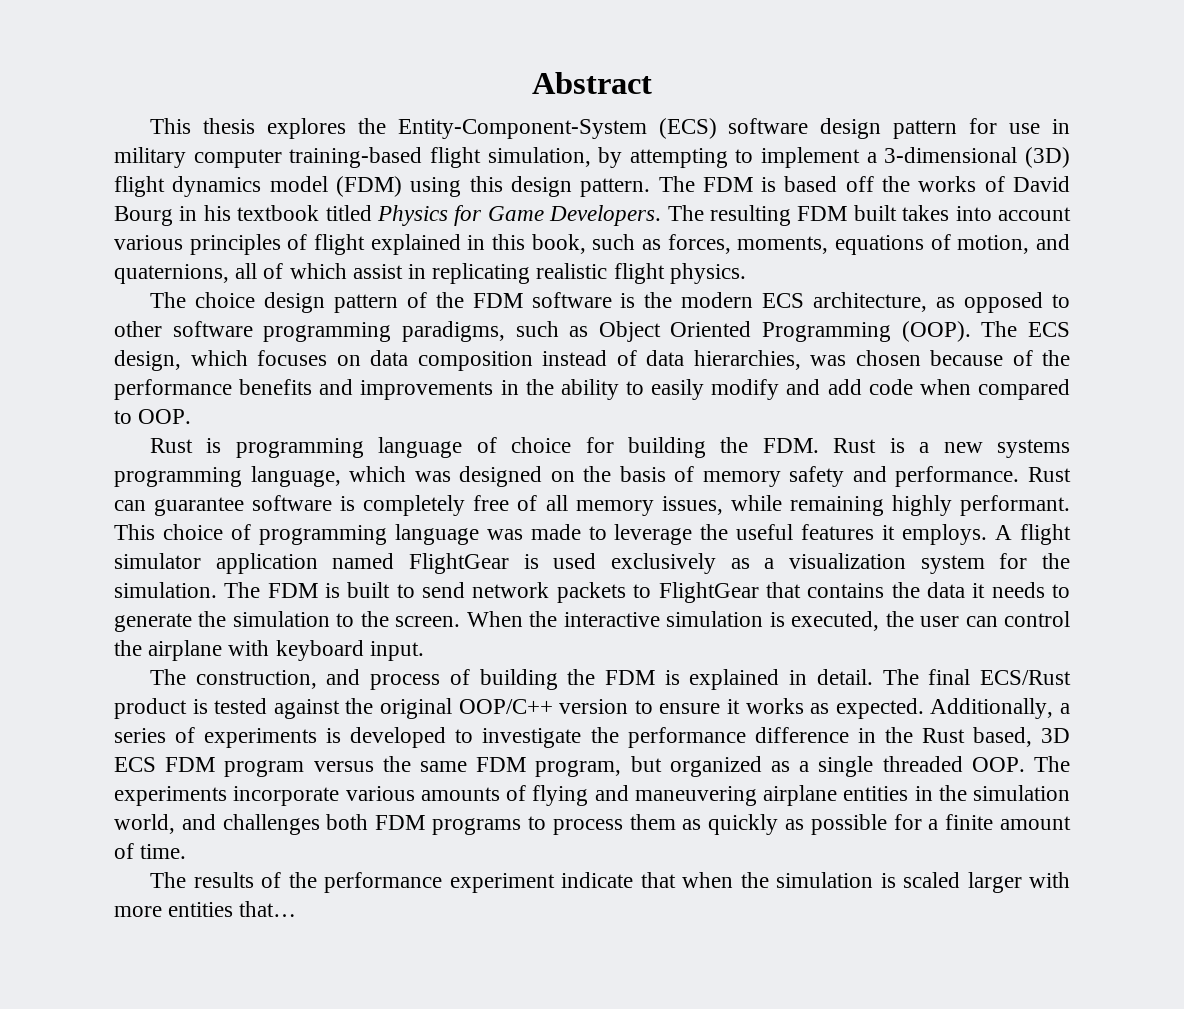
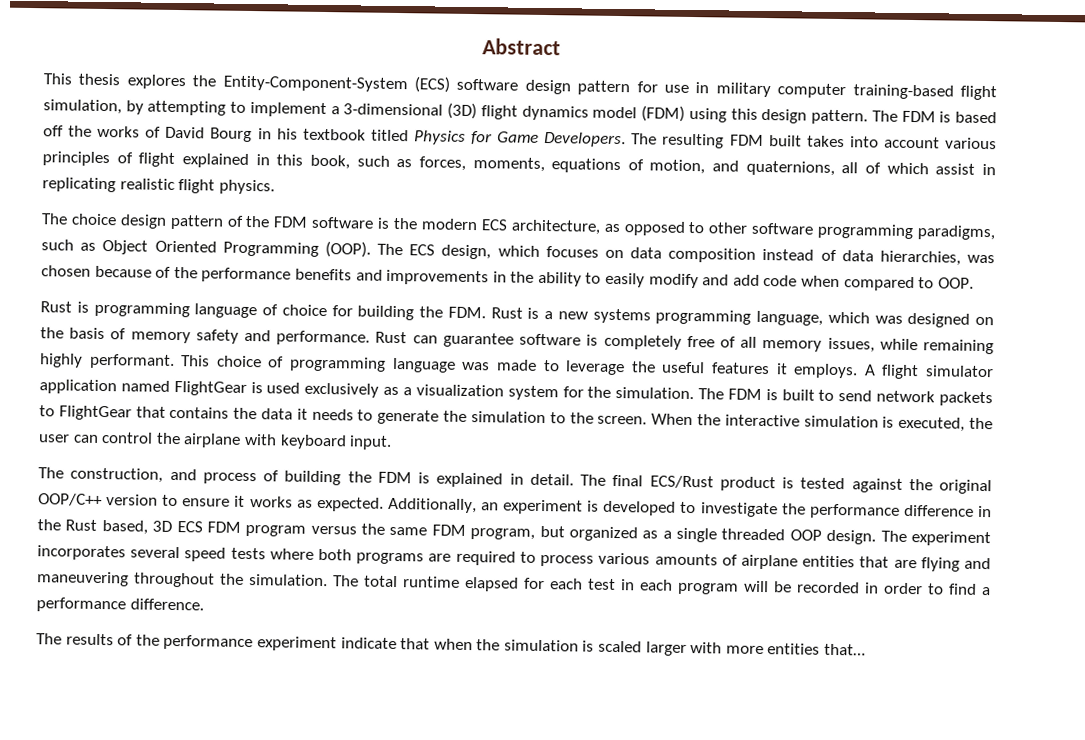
[1060,703,1071,714] [114,727,318,748] a series of experiments -> [480,499,584,515] an experiment
[971,756,1071,772] [114,785,1070,806] [114,814,1071,835] [114,843,187,859] OOP. The experiments incorporate various amounts of flying and maneuvering airplane entities in the simulation world, and challenges both FDM programs to process them as quickly as possible for a finite amount of time. -> [789,529,992,547] [37,545,992,572] [37,571,991,596] [36,597,204,613] OOP design. The experiment incorporates several speed tests where both programs are required to process various amounts of airplane entities that are flying and maneuvering throughout the simulation. The total runtime elapsed for each test in each program will be recorded in order to find a performance difference.

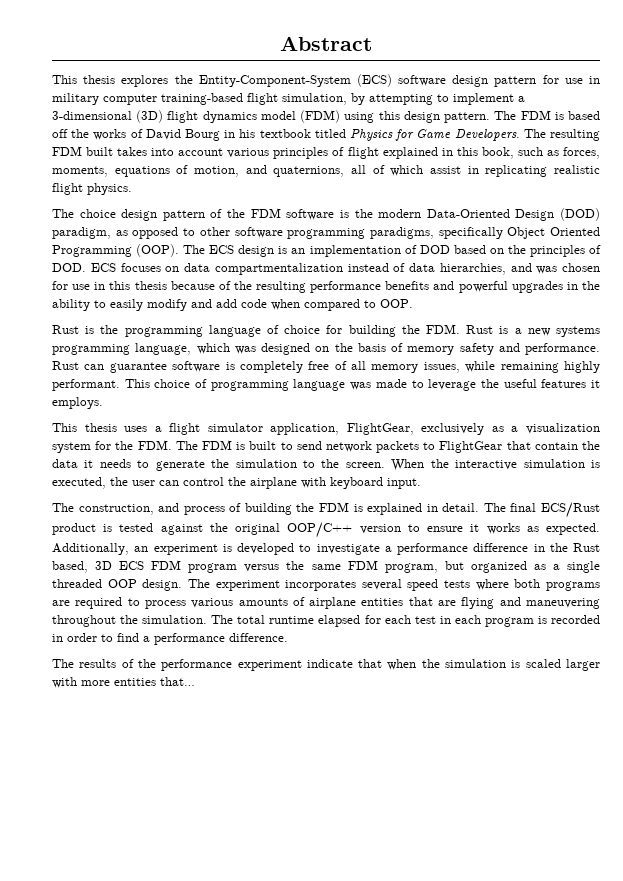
[480,219,601,235] ECS architecture, -> [426,208,601,221] [52,227,111,239] Data-Oriented Design (DOD) paradigm,
[41,239,97,251] such as -> [438,227,503,239] specifically
[441,244,540,260] design, which -> [238,245,601,257] [52,263,116,272] design is an implementation of DOD based on the principles of DOD. ECS
[668,247,757,263] composition -> [214,263,343,275] compartmentalization
(961, 258) none -> [510,263,532,272] and
(91, 271) none -> [52,281,167,290] for use in this thesis
(198, 272) none -> [256,281,307,293] resulting
[386,269,490,286] improvements -> [458,281,563,293] powerful upgrades
(89, 307) none -> [100,325,119,334] the
[863,364,994,380] [39,379,301,396] A flight simulator application named FlightGear is used -> [52,423,414,435] // This thesis uses a flight simulator application, FlightGear,
[615,386,695,400] simulation. -> [137,440,172,450] FDM.
[169,406,230,419] contains -> [534,442,578,450] contain
[781,503,806,515] the -> [384,546,392,552] a
[743,580,792,593] will be -> [537,616,547,624] is

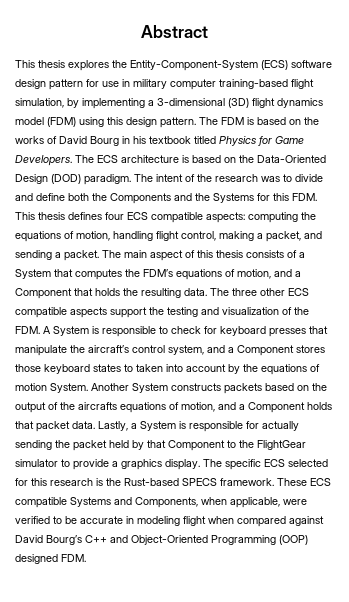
[369,93,514,105] attempting to implement -> [82,98,145,109] implementing
[52,129,68,138] off -> [289,119,301,125] on
[549,129,600,141] [52,146,600,159] [52,165,600,177] [52,183,132,195] [52,208,601,221] [52,227,600,239] [52,244,601,257] [52,263,600,275] [52,281,600,293] [52,299,413,311] [52,324,600,337] [52,343,600,355] [52,361,600,373] [52,379,600,391] [52,397,103,409] [52,423,600,435] [52,440,600,453] [52,459,601,471] [52,477,421,489] [52,502,600,518] [52,522,600,538] [52,543,600,555] [52,560,600,573] [52,579,600,591] [52,597,601,609] [52,615,600,627] [52,633,288,645] [52,659,601,671] [52,677,195,688] resulting FDM built takes into account various principles of flight explained in this book, such as forces, moments, equations of motion, and quaternions, all of which assist in replicating realistic flight physics. // The choice design pattern of the FDM software is the modern Data-Oriented Design (DOD) paradigm, as opposed to other software programming paradigms, specifically Object Oriented Programming (OOP). The ECS design is an implementation of DOD based on the principles of DOD. ECS focuses on data compartmentalization instead of data hierarchies, and was chosen for use in this thesis because of the resulting performance benefits and powerful upgrades in the ability to easily modify and add code when compared to OOP. // Rust is the programming language of choice for building the FDM. Rust is a new systems programming language, which was designed on the basis of memory safety and performance. Rust can guarantee software is completely free of all memory issues, while remaining highly performant. This choice of programming language was made to leverage the useful features it employs. // This thesis uses a flight simulator application, FlightGear, exclusively as a visualization system for the FDM. The FDM is built to send network packets to FlightGear that contain the data it needs to generate the simulation to the screen. When the interactive simulation is executed, the user can control the airplane with keyboard input. // The construction, and process of building the FDM is explained in detail. The final ECS/Rust product is tested against the original OOP/C++ version to ensure it works as expected. Additionally, an experiment is developed to investigate a performance difference in the Rust based, 3D ECS FDM program versus the same FDM program, but organized as a single threaded OOP design. The experiment incorporates several speed tests where both programs are required to process various amounts of airplane entities that are flying and maneuvering throughout the simulation. The total runtime elapsed for each test in each program is recorded in order to find a performance difference. // The results of the performance experiment indicate that when the simulation is scaled larger with more entities that… -> [97,155,326,163] [15,174,323,185] [15,193,317,204] [15,212,316,223] [15,231,322,242] [15,250,305,261] [15,269,301,280] [15,288,309,299] [15,307,309,318] [15,326,328,337] [15,345,325,356] [15,364,320,375] [15,383,327,394] [15,402,332,413] [15,421,299,432] [15,440,306,451] [15,459,328,470] [15,478,331,486] [15,497,307,508] [15,516,324,527] [15,535,308,545] [15,554,86,564] ECS architecture is based on the Data-Oriented Design (DOD) paradigm. The intent of the research was to divide and define both the Components and the Systems for this FDM. This thesis defines four ECS compatible aspects: computing the equations of motion, handling flight control, making a packet, and sending a packet. The main aspect of this thesis consists of a System that computes the FDM’s equations of motion, and a Component that holds the resulting data. The three other ECS compatible aspects support the testing and visualization of the FDM. A System is responsible to check for keyboard presses that manipulate the aircraft’s control system, and a Component stores those keyboard states to taken into account by the equations of motion System. Another System constructs packets based on the output of the aircrafts equations of motion, and a Component holds that packet data. Lastly, a System is responsible for actually sending the packet held by that Component to the FlightGear simulator to provide a graphics display. The specific ECS selected for this research is the Rust-based SPECS framework. These ECS compatible Systems and Components, when applicable, were verified to be accurate in modeling flight when compared against David Bourg’s C++ and Object-Oriented Programming (OOP) designed FDM.

